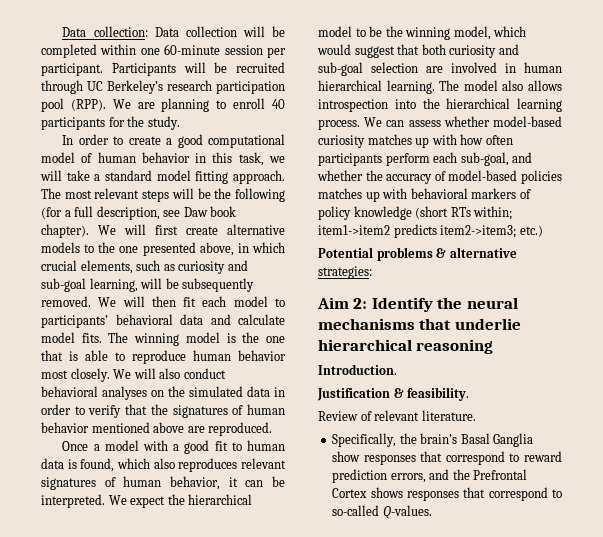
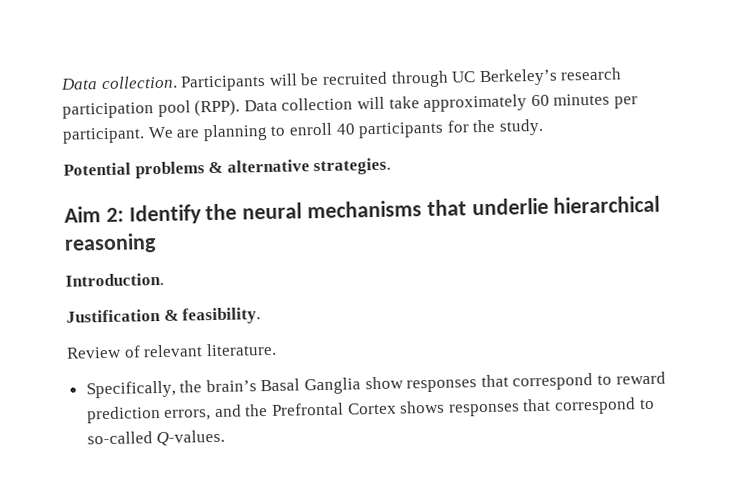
[62,26,286,37] [41,44,286,58] [41,63,103,76] Data collection: Data collection will be completed within one 60-minute session per participant. -> [60,75,178,90] Data collection.
(106, 105) none -> [243,93,638,113] [62,127,145,144] Data collection will take approximately 60 minutes per participant.
[62,134,285,148] [41,152,285,166] [40,170,285,184] [41,188,285,202] [41,206,237,220] [41,224,285,238] [41,242,285,256] [41,260,248,274] [41,278,255,292] [41,296,285,307] [41,314,285,328] [41,332,285,346] [41,350,286,364] [41,368,226,382] [41,386,285,400] [41,404,285,418] [41,422,273,436] [62,440,286,454] [41,458,286,472] [41,476,285,490] [41,494,253,508] [318,26,527,40] [317,44,519,58] [318,62,562,76] [318,80,562,94] [318,98,562,112] [318,116,562,130] [318,134,513,148] [318,152,533,166] [317,170,562,184] [318,188,531,202] [318,206,513,220] [318,224,543,238] // In order to create a good computational model of human behavior in this task, we will take a standard model fitting approach. The most relevant steps will be the following (for a full description, see Daw book chapter). We will first create alternative models to the one presented above, in which crucial elements, such as curiosity and sub-goal learning, will be subsequently removed. We will then fit each model to participants’ behavioral data and calculate model fits. The winning model is the one that is able to reproduce human behavior most closely. We will also conduct behavioral analyses on the simulated data in order to verify that the signatures of human behavior mentioned above are reproduced. // Once a model with a good fit to human data is found, which also reproduces relevant signatures of human behavior, it can be interpreted. We expect the hierarchical model to be the winning model, which would suggest that both curiosity and sub-goal selection are involved in human hierarchical learning. The model also allows introspection into the hierarchical learning process. We can assess whether model-based curiosity matches up with how often participants perform each sub-goal, and whether the accuracy of model-based policies matches up with behavioral markers of policy knowledge (short RTs within; item1->item2 predicts item2->item3; etc.) -> (544, 127) none
[318,266,372,279] strategies: -> [313,157,392,176] strategies.

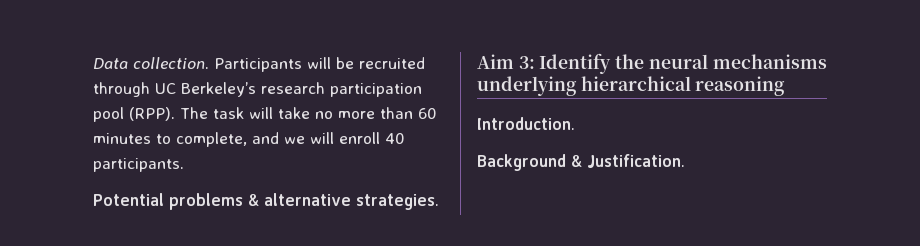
[243,93,638,113] [62,118,544,144] Data collection will take approximately 60 minutes per participant. We are planning to enroll 40 participants for the study. -> [180,107,437,119] [93,132,405,147] [93,158,184,172] The task will take no more than 60 minutes to complete, and we will enroll 40 participants.
[105,207,124,222] 2: -> [518,56,535,69] 3:
[426,197,549,217] that underlie -> [477,76,577,96] underlying
[66,307,262,325] [66,342,277,359] [85,371,666,399] [86,397,655,424] [86,429,226,447] Justification & feasibility. // Review of relevant literature. // Specifically, the brain’s Basal Ganglia show responses that correspond to reward prediction errors, and the Prefrontal Cortex shows responses that correspond to so-called Q-values. -> [477,154,685,171] Background & Justification.

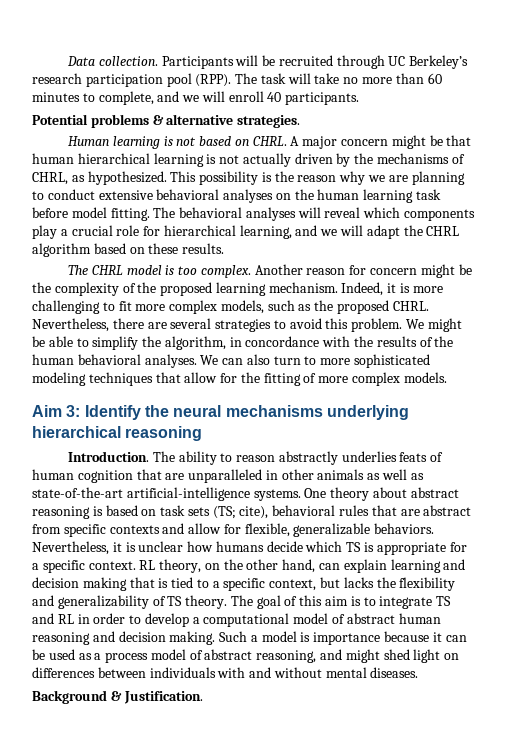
(439, 202) none -> [68,135,472,149] [32,153,465,167] [32,171,465,185] [32,189,442,203] [32,207,476,221] [32,225,460,239] [32,243,225,257] [68,264,472,278] [32,282,443,296] [32,300,429,314] [32,318,462,332] [32,336,454,350] [32,354,431,368] [32,372,447,386] // Human learning is not based on CHRL. A major concern might be that human hierarchical learning is not actually driven by the mechanisms of CHRL, as hypothesized. This possibility is the reason why we are planning to conduct extensive behavioral analyses on the human learning task before model fitting. The behavioral analyses will reveal which components play a crucial role for hierarchical learning, and we will adapt the CHRL algorithm based on these results. // The CHRL model is too complex. Another reason for concern might be the complexity of the proposed learning mechanism. Indeed, it is more challenging to fit more complex models, such as the proposed CHRL. Nevertheless, there are several strategies to avoid this problem. We might be able to simplify the algorithm, in concordance with the results of the human behavioral analyses. We can also turn to more sophisticated modeling techniques that allow for the fitting of more complex models.
(575, 123) none -> [152,451,444,465] [32,469,424,483] [32,487,459,501] [32,505,472,519] [32,523,435,537] [32,541,467,555] [32,559,466,573] [32,577,456,591] [32,595,452,609] [32,613,441,627] [32,631,467,645] [32,649,460,663] [32,667,419,678] The ability to reason abstractly underlies feats of human cognition that are unparalleled in other animals as well as state-of-the-art artificial-intelligence systems. One theory about abstract reasoning is based on task sets (TS; cite), behavioral rules that are abstract from specific contexts and allow for flexible, generalizable behaviors. Nevertheless, it is unclear how humans decide which TS is appropriate for a specific context. RL theory, on the other hand, can explain learning and decision making that is tied to a specific context, but lacks the flexibility and generalizability of TS theory. The goal of this aim is to integrate TS and RL in order to develop a computational model of abstract human reasoning and decision making. Such a model is importance because it can be used as a process model of abstract reasoning, and might shed light on differences between individuals with and without mental diseases.

